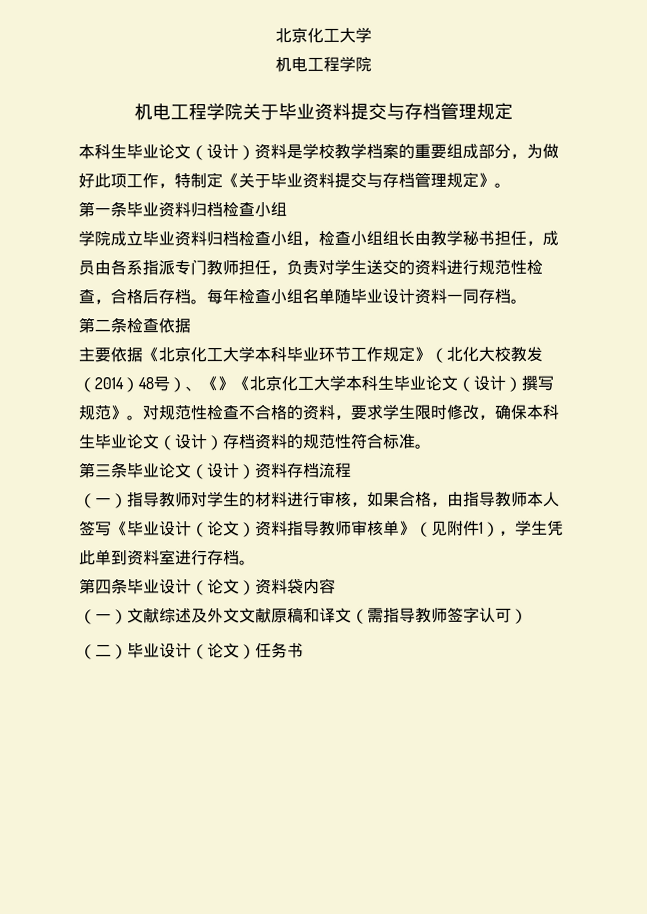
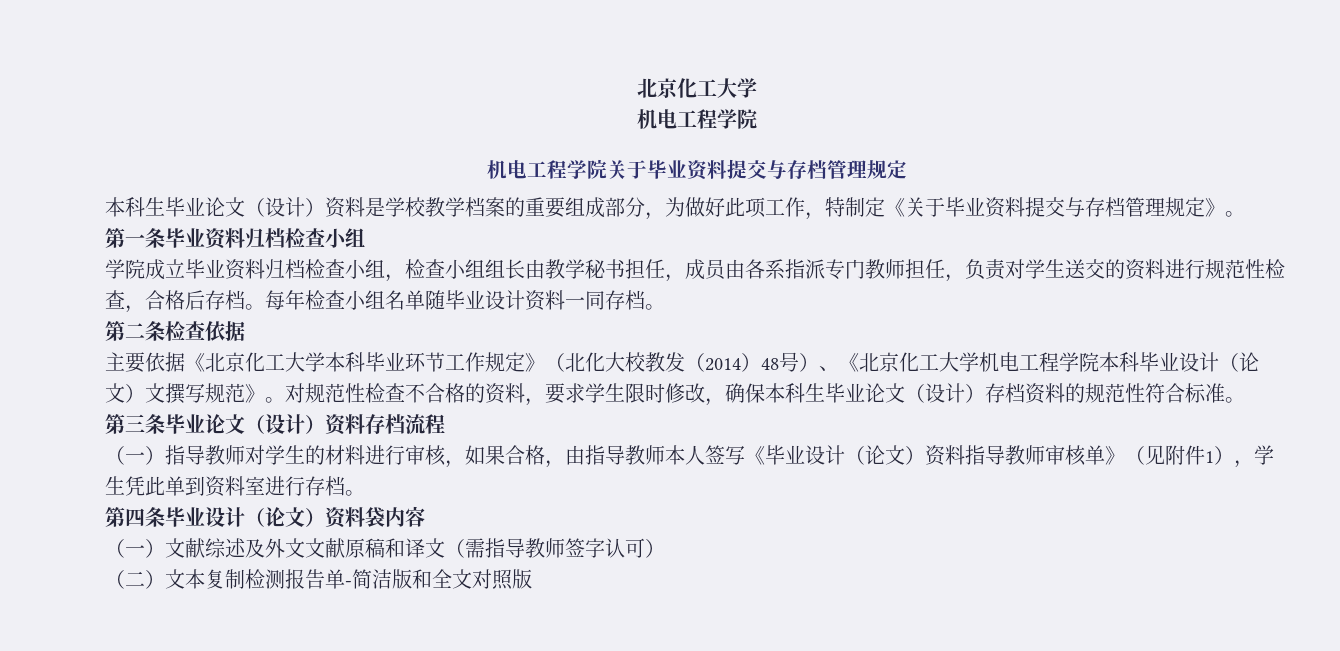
[217,374,522,392] 》《北京化工大学本科生毕业论文（设计） -> [859,352,1259,372] [105,383,165,403] 北京化工大学机电工程学院本科毕业设计（论文）文
[127,642,304,660] 毕业设计（论文）任务书 -> [165,569,532,590] 文本复制检测报告单-简洁版和全文对照版

